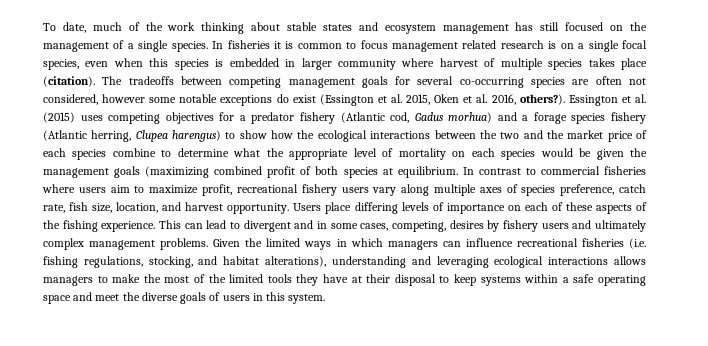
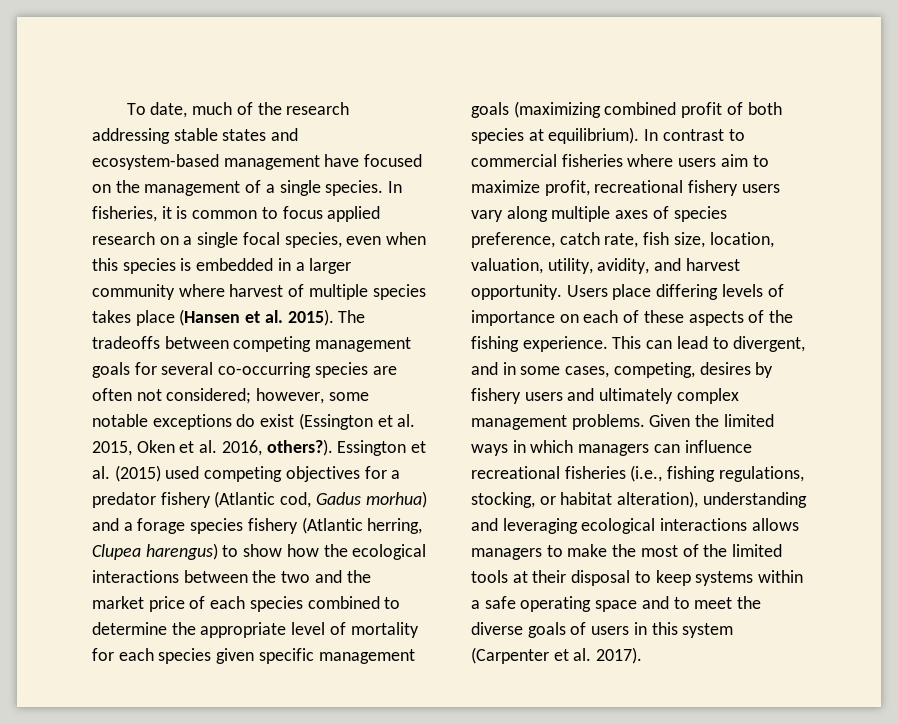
[167,22,560,34] work thinking about stable states and ecosystem management has still -> [286,102,350,115] [92,128,299,144] [92,154,360,170] research addressing stable states and ecosystem-based management have
[227,40,270,49] fisheries -> [92,206,157,222] fisheries,
[392,40,557,52] management related research is -> [327,206,381,222] [92,232,155,245] applied research
(296, 63) none -> [295,262,305,271] a
[43,76,95,87] (citation). -> [179,309,334,326] (Hansen et al. 2015).
[43,94,146,105] considered, however -> [166,388,325,404] considered; however,
[80,115,103,121] uses -> [165,466,200,479] used
[112,148,156,157] combine -> [307,596,380,609] combined
[233,148,261,157] what -> (167, 628) none
[452,148,648,160] on each species would be given the -> [92,648,314,664] for each species given specific
[397,166,458,178] equilibrium. -> [548,127,640,144] equilibrium).
(159, 207) none -> [471,258,650,274] valuation, utility, avidity,
[243,220,291,232] divergent -> [733,336,806,352] divergent,
[628,238,646,249] (i.e. -> [630,465,663,482] (i.e.,
[198,256,327,267] and habitat alterations), -> [539,491,699,508] or habitat alteration),
[296,274,348,286] they have -> (508, 576) none
(93, 296) none -> [673,597,690,609] to
[288,294,326,304] system. -> [682,623,734,638] [471,647,643,664] system (Carpenter et al. 2017).

